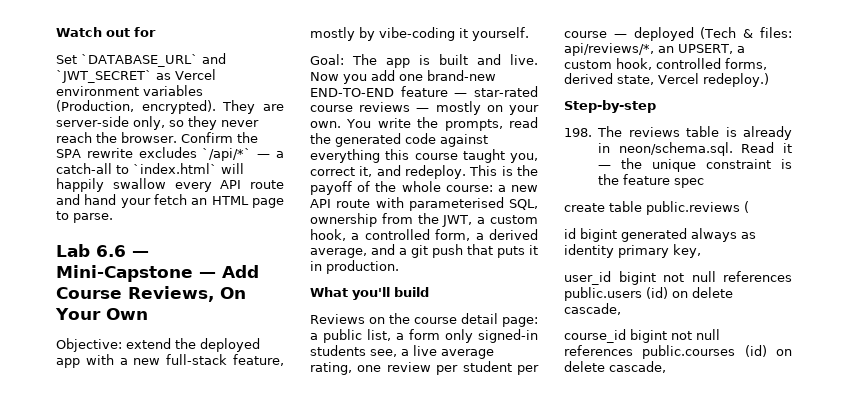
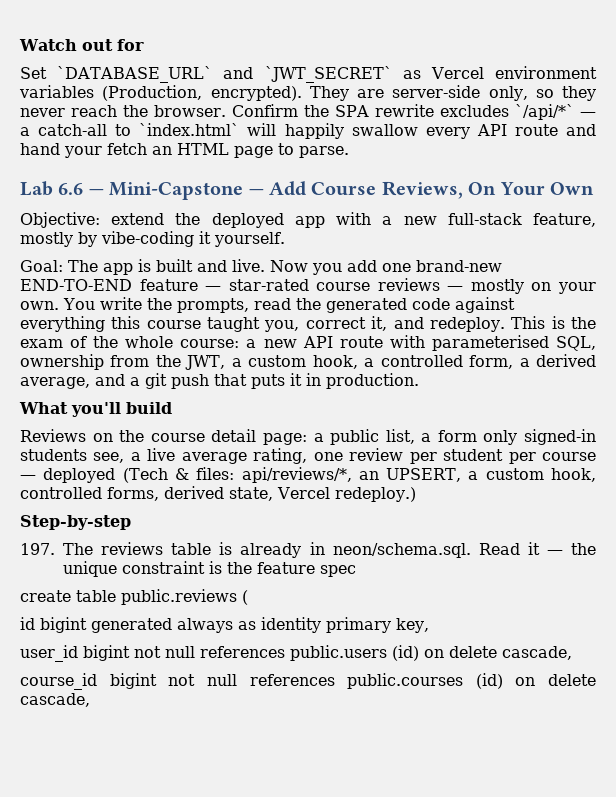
[310,181,352,195] payoff -> [20,339,63,348] exam
[564,128,592,137] 198. -> [20,543,55,555] 197.

